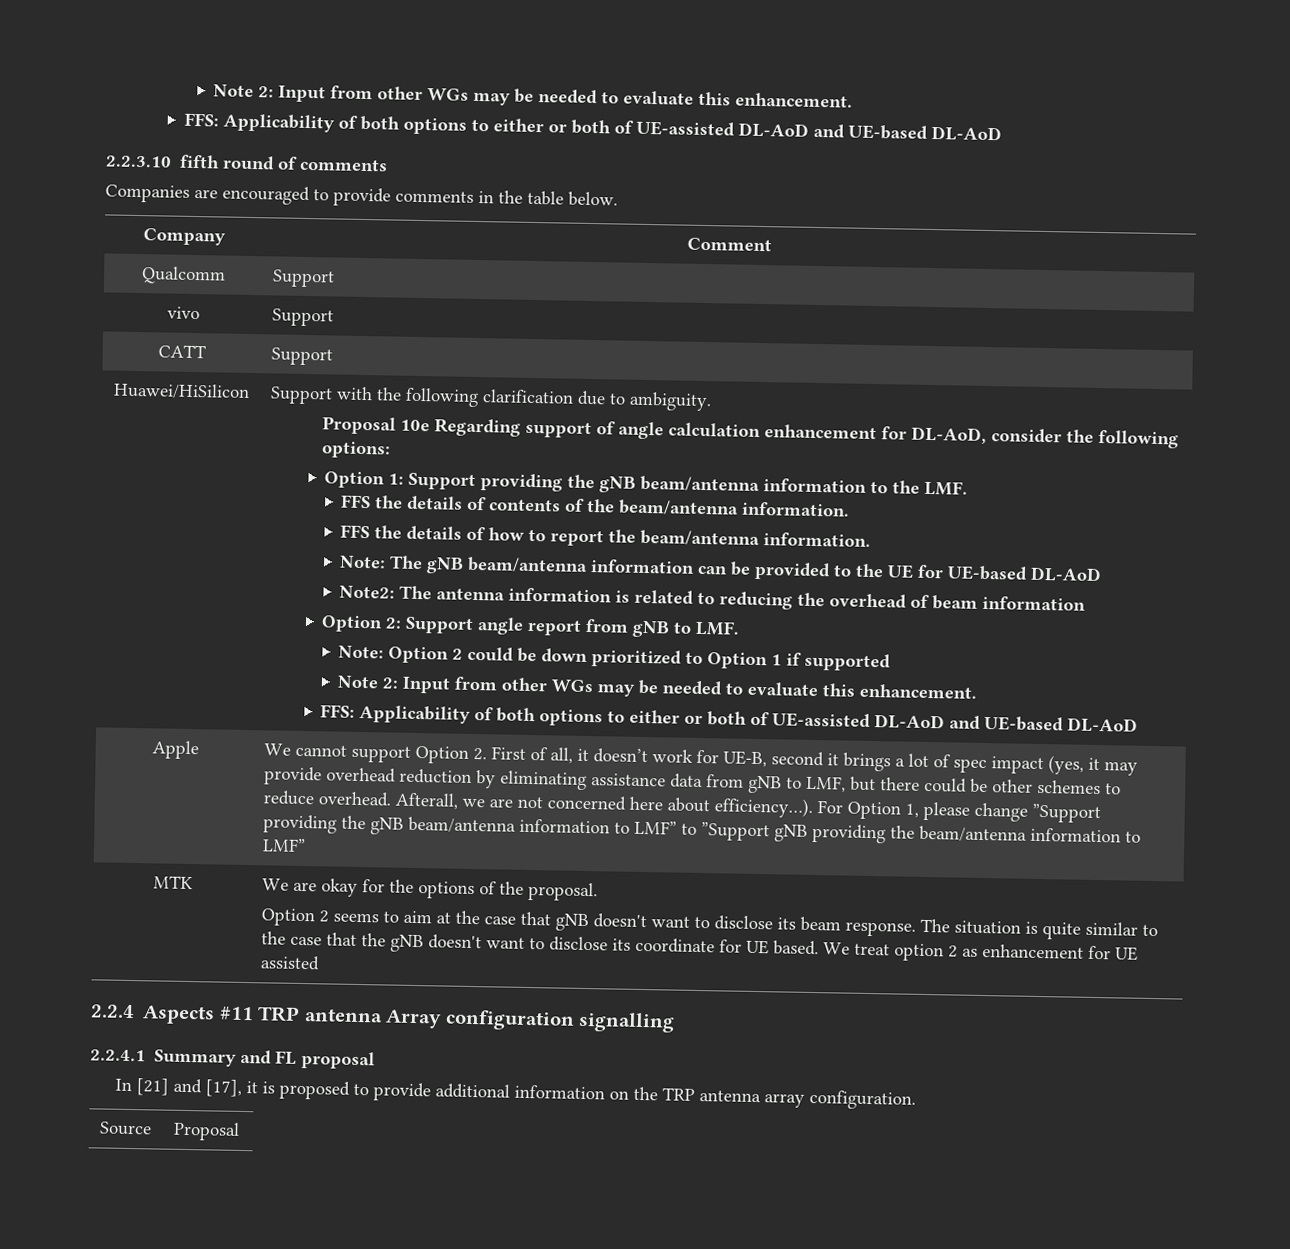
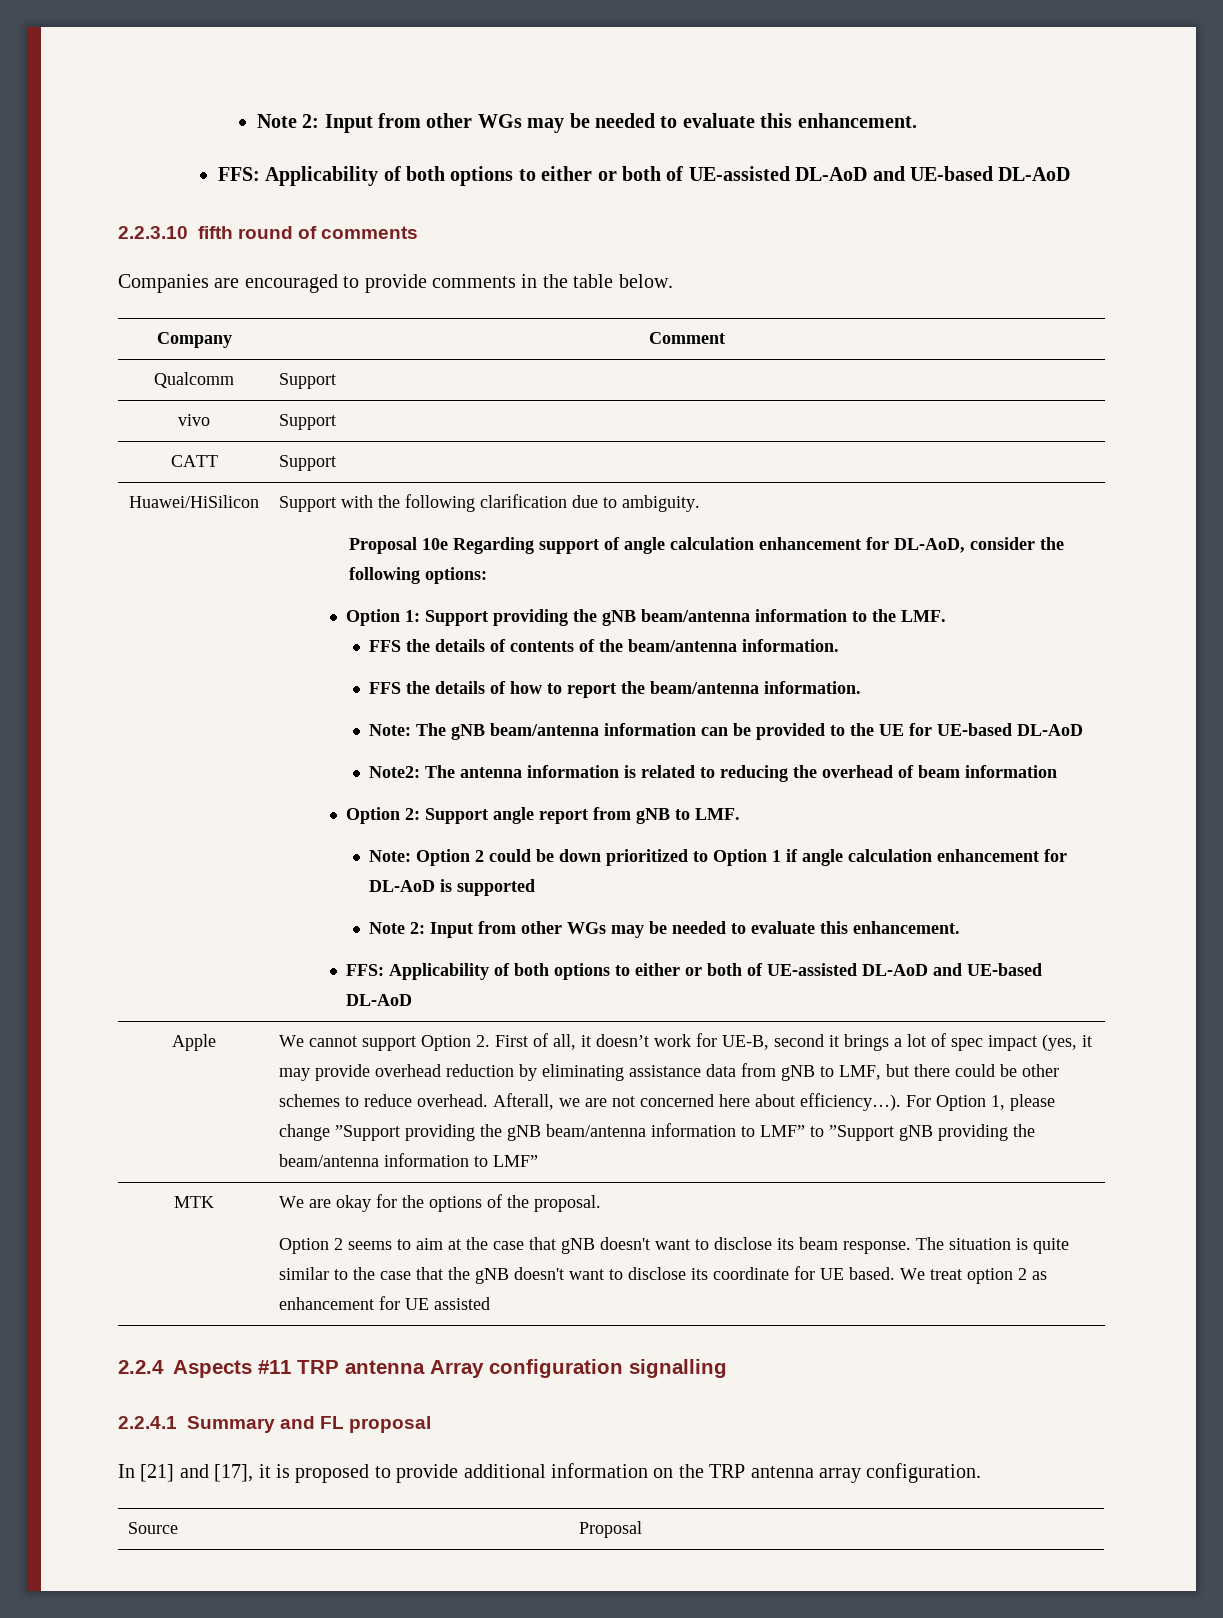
(803, 659) none -> [802,849,1068,866] [369,879,453,892] angle calculation enhancement for DL-AoD is

